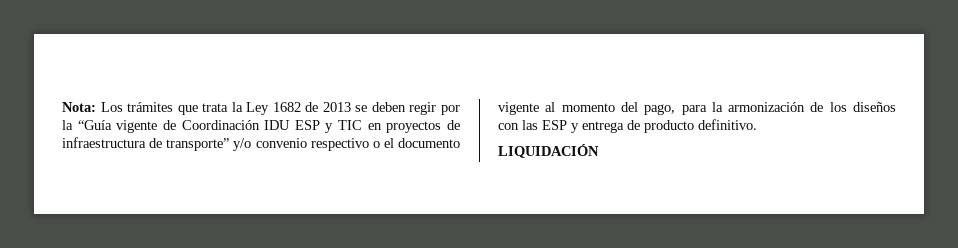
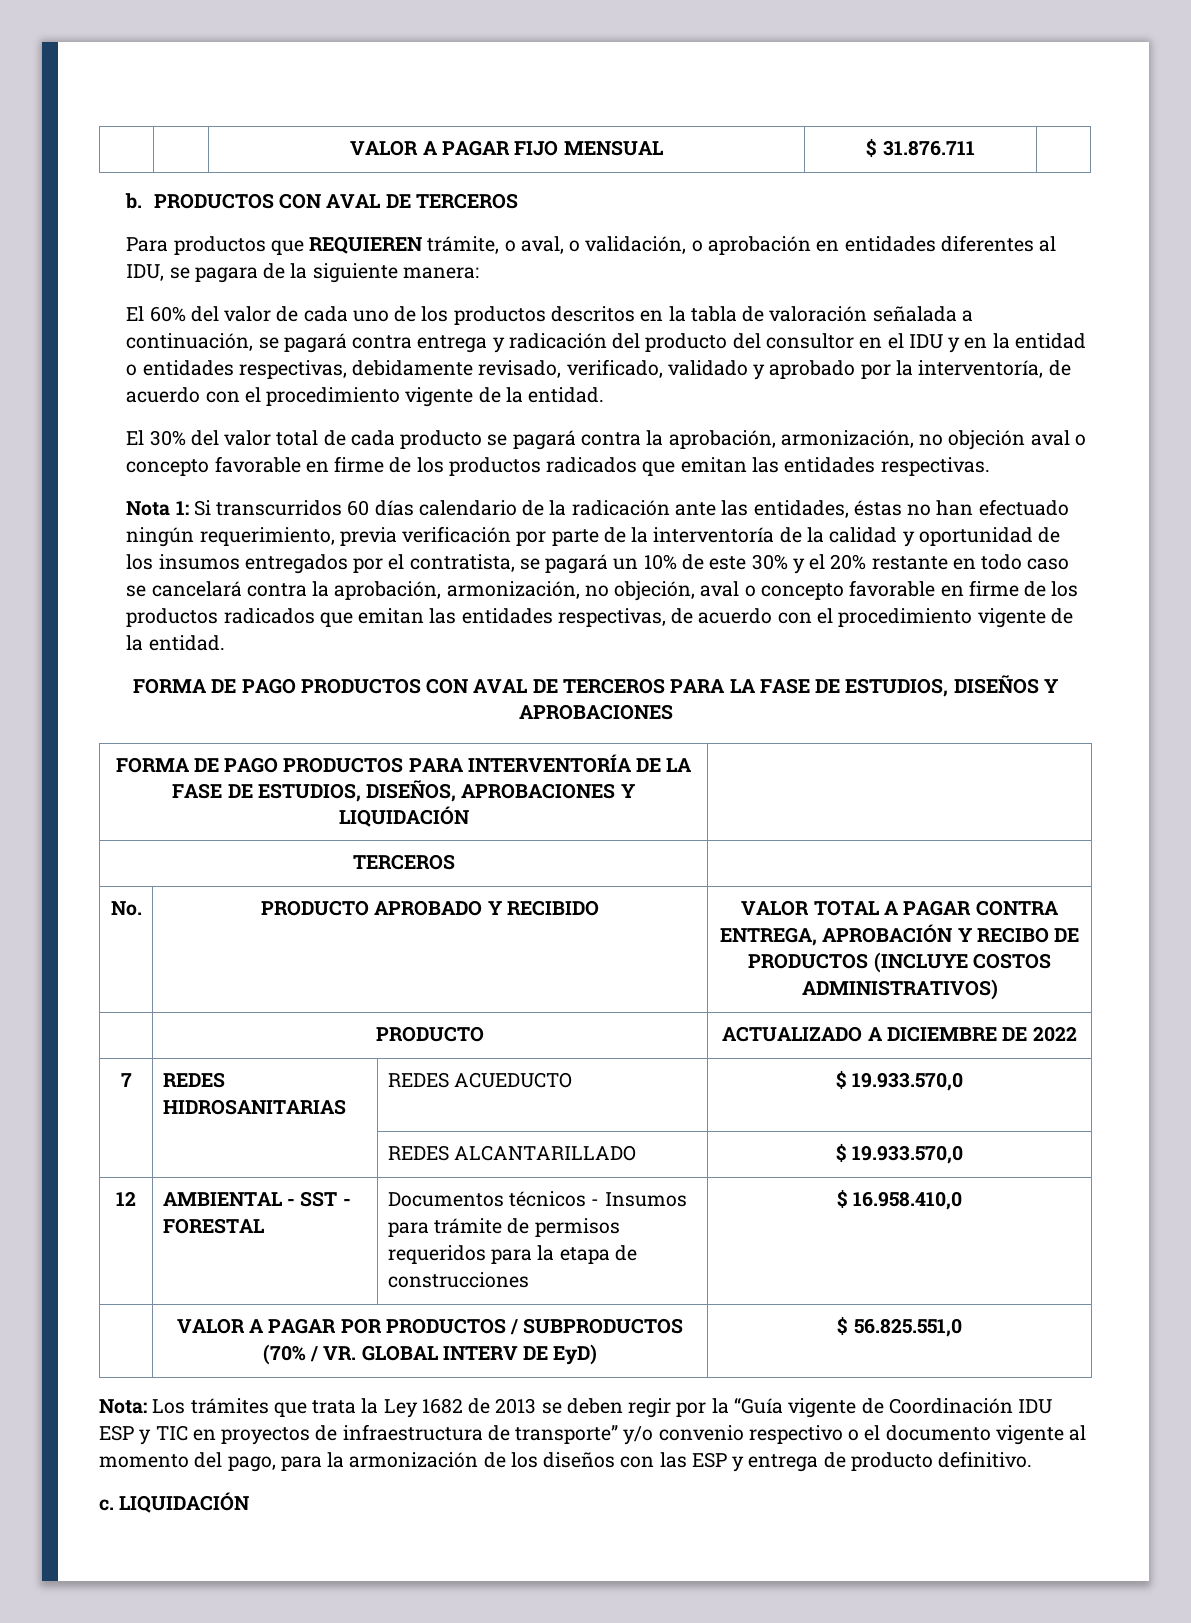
(62, 107) none -> [350,140,663,156] [866,138,975,158] [125,193,518,209] [126,235,1057,255] [126,263,479,283] [126,306,973,325] [126,333,1086,353] [126,359,1071,380] [126,387,605,407] [126,430,1086,450] [126,456,990,476] [126,499,1069,518] [126,526,1061,547] [126,554,1070,574] [126,580,1079,601] [126,608,1073,628] [126,635,225,651] [133,675,1058,697] [518,704,673,720] [115,754,692,773] [172,780,635,802] [338,806,469,827] [352,854,455,870] [110,901,142,916] [261,900,599,916] [741,900,1058,916] [719,924,1080,946] [748,952,1051,973] [801,979,998,1000] [376,1026,484,1042] [722,1026,1077,1042] [120,1073,132,1087] [162,1072,225,1088] [162,1099,346,1115] [387,1072,573,1088] [835,1070,964,1091] [387,1145,637,1161] [835,1143,964,1164] [116,1191,136,1206] [162,1191,351,1207] [162,1218,264,1234] [387,1191,687,1207] [387,1218,620,1237] [387,1245,637,1264] [387,1272,529,1288] [836,1189,963,1210] [176,1318,684,1335] [262,1344,598,1365] [837,1316,962,1337] | | VALOR A PAGAR FIJO MENSUAL | $ 31.876.711 | // b. PRODUCTOS CON AVAL DE TERCEROS // Para productos que REQUIEREN trámite, o aval, o validación, o aprobación en entidades diferentes al IDU, se pagara de la siguiente manera: // El 60% del valor de cada uno de los productos descritos en la tabla de valoración señalada a continuación, se pagará contra entrega y radicación del producto del consultor en el IDU y en la entidad o entidades respectivas, debidamente revisado, verificado, validado y aprobado por la interventoría, de acuerdo con el procedimiento vigente de la entidad. // El 30% del valor total de cada producto se pagará contra la aprobación, armonización, no objeción aval o concepto favorable en firme de los productos radicados que emitan las entidades respectivas. // Nota 1: Si transcurridos 60 días calendario de la radicación ante las entidades, éstas no han efectuado ningún requerimiento, previa verificación por parte de la interventoría de la calidad y oportunidad de los insumos entregados por el contratista, se pagará un 10% de este 30% y el 20% restante en todo caso se cancelará contra la aprobación, armonización, no objeción, aval o concepto favorable en firme de los productos radicados que emitan las entidades respectivas, de acuerdo con el procedimiento vigente de la entidad. // FORMA DE PAGO PRODUCTOS CON AVAL DE TERCEROS PARA LA FASE DE ESTUDIOS, DISEÑOS Y APROBACIONES // FORMA DE PAGO PRODUCTOS PARA INTERVENTORÍA DE LA FASE DE ESTUDIOS, DISEÑOS, APROBACIONES Y LIQUIDACIÓN | // TERCEROS | // No. | PRODUCTO APROBADO Y RECIBIDO | VALOR TOTAL A PAGAR CONTRA ENTREGA, APROBACIÓN Y RECIBO DE PRODUCTOS (INCLUYE COSTOS ADMINISTRATIVOS) // | PRODUCTO | ACTUALIZADO A DICIEMBRE DE 2022 // 7 | REDES HIDROSANITARIAS | REDES ACUEDUCTO | $ 19.933.570,0 // | | REDES ALCANTARILLADO | $ 19.933.570,0 // 12 | AMBIENTAL - SST - FORESTAL | Documentos técnicos - Insumos para trámite de permisos requeridos para la etapa de construcciones | $ 16.958.410,0 // | VALOR A PAGAR POR PRODUCTOS / SUBPRODUCTOS (70% / VR. GLOBAL INTERV DE EyD) | $ 56.825.551,0 //
(757, 124) none -> [99,1499,114,1511] c.

